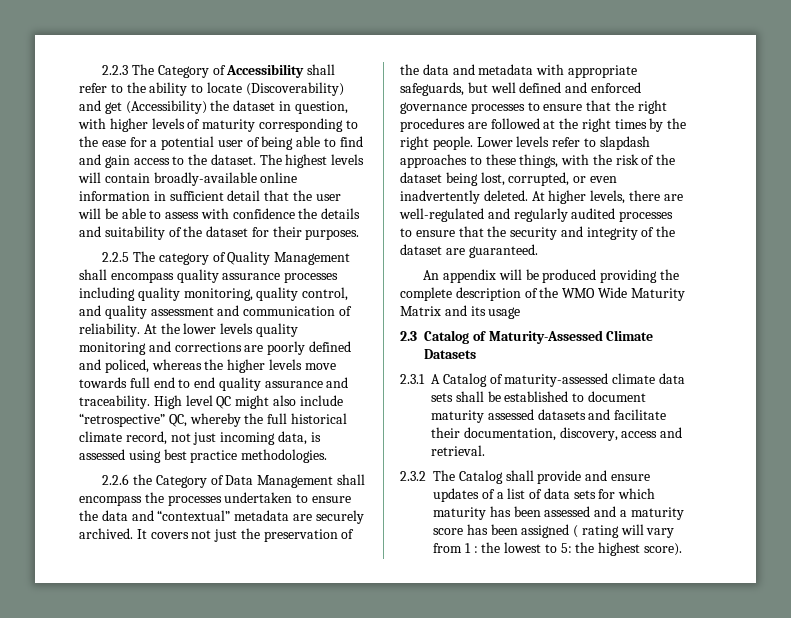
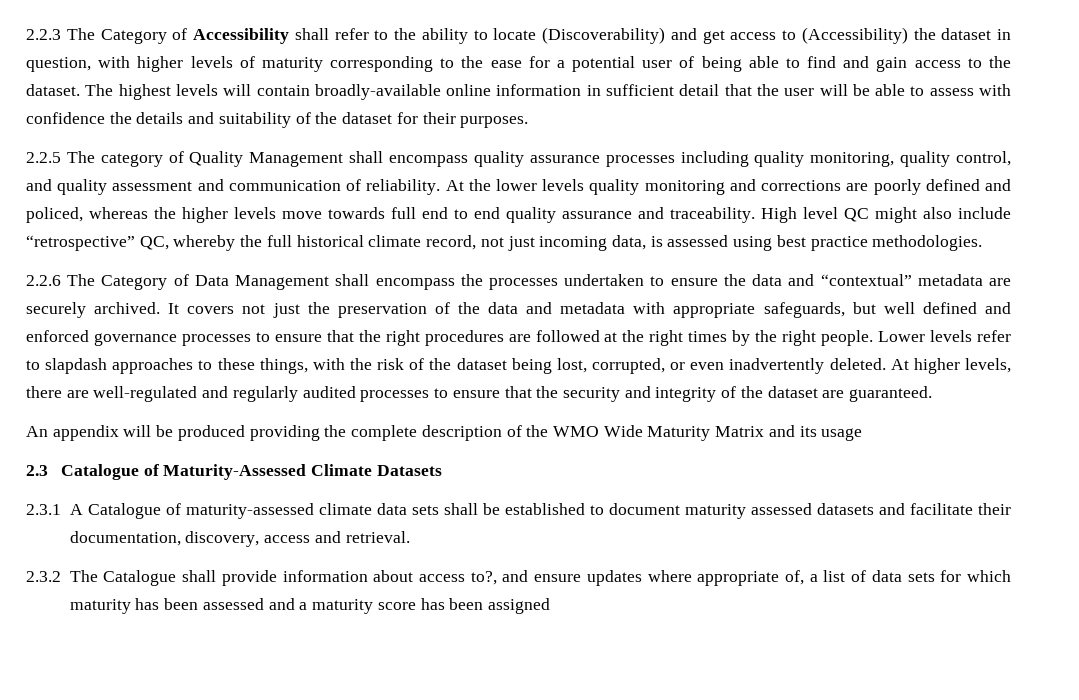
(122, 108) none -> [730,30,796,40] access to
[133,474,153,485] the -> [67,274,96,286] The
[424,330,469,344] Catalog -> [60,464,139,480] Catalogue
[442,373,487,387] Catalog -> [87,503,161,519] Catalogue
[458,470,503,484] Catalog -> [103,570,177,586] Catalogue
[585,470,650,481] [433,488,495,502] and ensure updates of -> [282,570,805,586] information about access to?, and ensure updates where appropriate of,
[573,524,675,538] [433,542,683,556] ( rating will vary from 1 : the lowest to 5: the highest score). -> (551, 606) none

